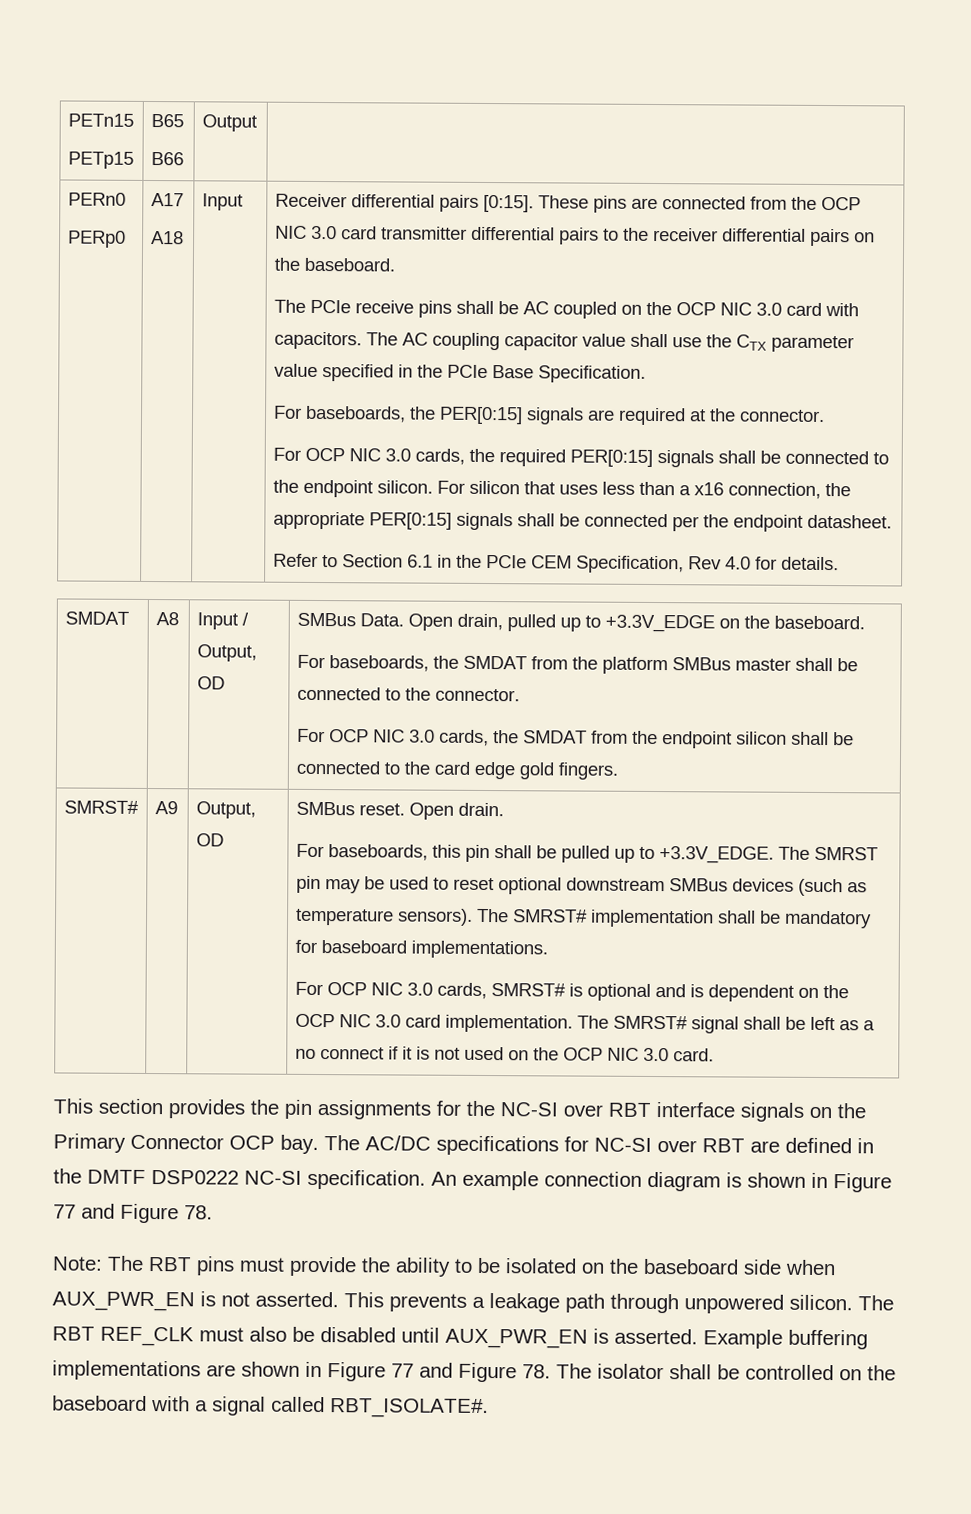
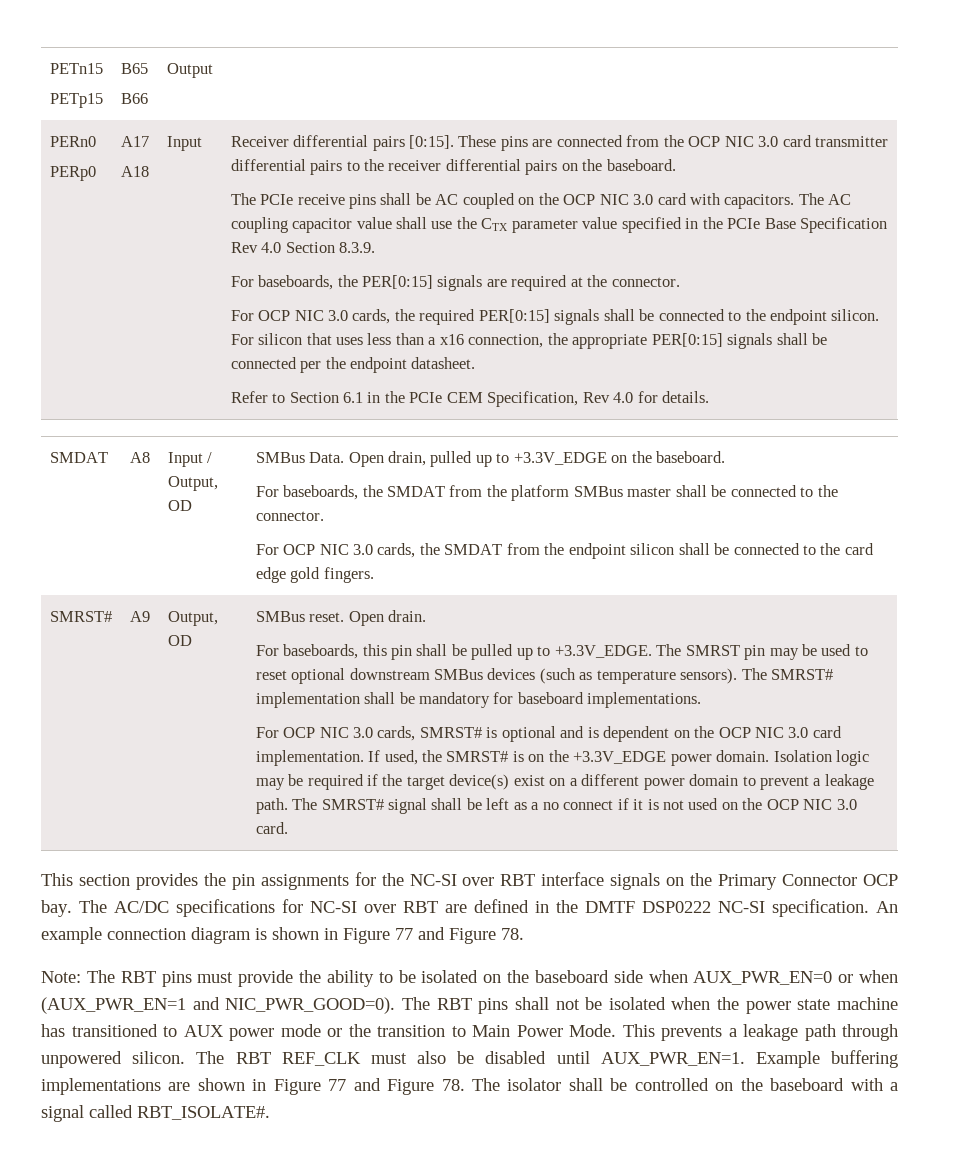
[537,365,646,383] Specification. -> [800,217,888,233] [230,242,376,253] Specification Rev 4.0 Section 8.3.9.
(573, 1023) none -> [368,750,870,766] [255,774,874,790] [255,798,288,814] If used, the SMRST# is on the +3.3V_EDGE power domain. Isolation logic may be required if the target device(s) exist on a different power domain to prevent a leakage path.
[52,1291,339,1312] AUX_PWR_EN is not asserted. -> [693,970,899,985] [41,997,898,1014] [41,1024,616,1041] AUX_PWR_EN=0 or when (AUX_PWR_EN=1 and NIC_PWR_GOOD=0). The RBT pins shall not be isolated when the power state machine has transitioned to AUX power mode or the transition to Main Power Mode.
[445,1328,698,1349] AUX_PWR_EN is asserted. -> [600,1052,745,1066] AUX_PWR_EN=1.

